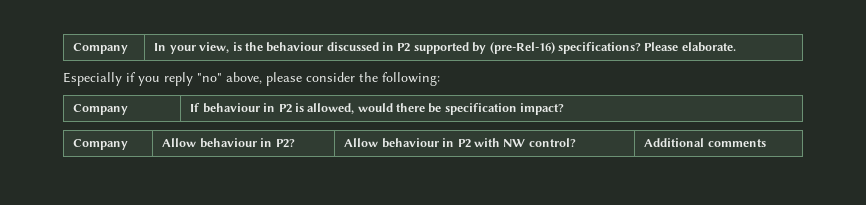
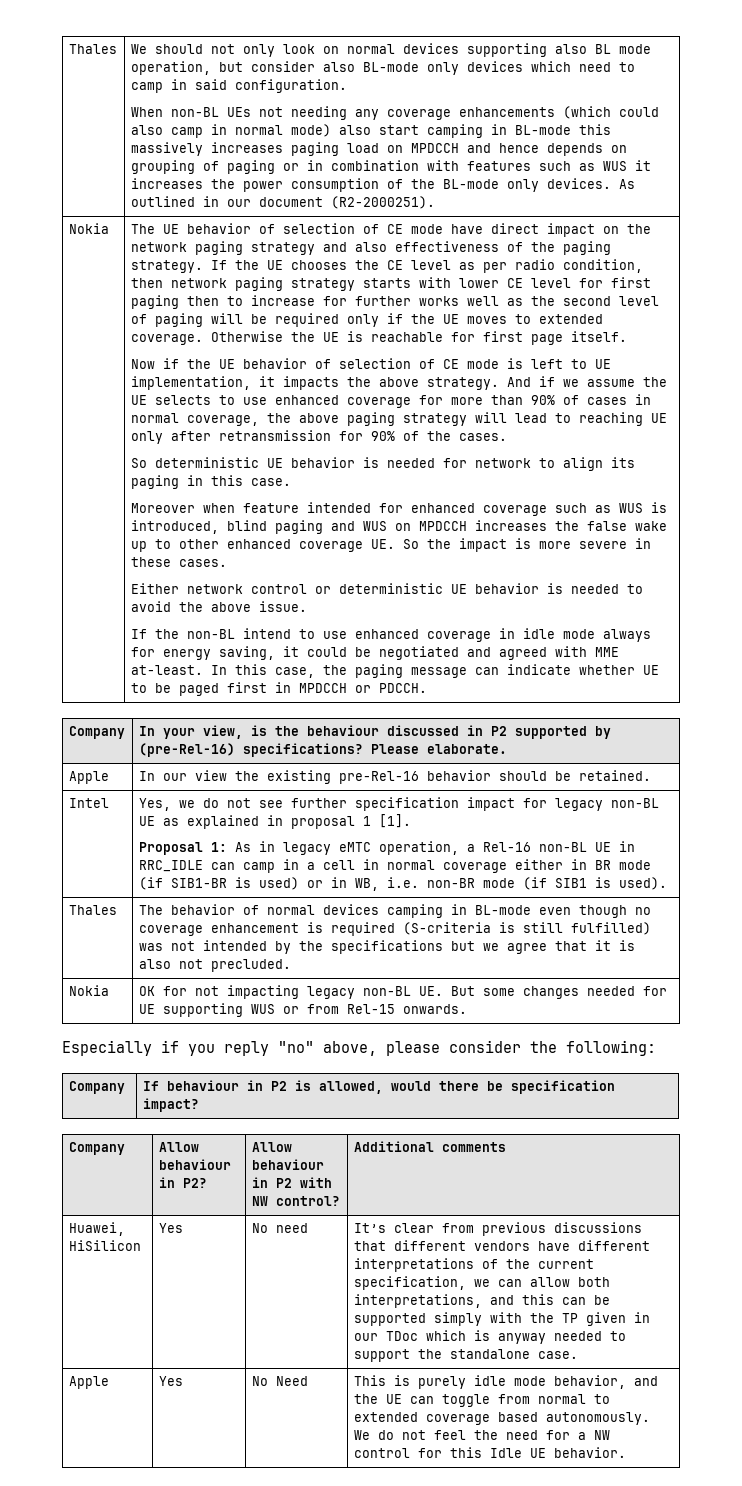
(73, 48) none -> [68,44,117,54] [130,43,651,57] [130,61,635,75] [130,79,347,93] [130,106,659,120] [130,124,611,138] [130,142,627,156] [130,160,651,174] [130,178,635,192] [130,196,435,209] [68,223,109,234] [130,223,651,237] [130,241,611,255] [130,259,643,273] [130,277,651,291] [130,295,659,309] [130,313,603,327] [130,331,627,345] [130,358,611,369] [130,376,667,390] [130,394,651,408] [130,412,667,426] [130,430,507,444] [130,457,635,471] [130,475,291,489] [130,502,667,516] [130,520,667,534] [130,538,651,552] [130,557,227,567] [130,583,643,594] [130,601,307,612] [130,628,651,642] [130,646,619,660] [130,664,659,678] [130,682,427,696] Thales | We should not only look on normal devices supporting also BL mode operation, but consider also BL-mode only devices which need to camp in said configuration. // When non-BL UEs not needing any coverage enhancements (which could also camp in normal mode) also start camping in BL-mode this massively increases paging load on MPDCCH and hence depends on grouping of paging or in combination with features such as WUS it increases the power consumption of the BL-mode only devices. As outlined in our document (R2-2000251). // Nokia | The UE behavior of selection of CE mode have direct impact on the network paging strategy and also effectiveness of the paging strategy. If the UE chooses the CE level as per radio condition, then network paging strategy starts with lower CE level for first paging then to increase for further works well as the second level of paging will be required only if the UE moves to extended coverage. Otherwise the UE is reachable for first page itself. // Now if the UE behavior of selection of CE mode is left to UE implementation, it impacts the above strategy. And if we assume the UE selects to use enhanced coverage for more than 90% of cases in normal coverage, the above paging strategy will lead to reaching UE only after retransmission for 90% of the cases. // So deterministic UE behavior is needed for network to align its paging in this case. // Moreover when feature intended for enhanced coverage such as WUS is introduced, blind paging and WUS on MPDCCH increases the false wake up to other enhanced coverage UE. So the impact is more severe in these cases. // Either network control or deterministic UE behavior is needed to avoid the above issue. // If the non-BL intend to use enhanced coverage in idle mode always for energy saving, it could be negotiated and agreed with MME at-least. In this case, the paging message can indicate whether UE to be paged first in MPDCCH or PDCCH. //
(736, 47) none -> [68,771,109,784] [138,770,651,784] [68,798,109,808] [138,797,659,811] [138,814,411,829] [138,841,635,855] [138,859,651,873] [138,877,667,891] [68,905,117,915] [138,904,651,918] [138,922,651,936] [138,940,635,954] [138,959,291,972] [68,985,109,996] [138,985,667,999] [138,1003,467,1017] // Apple | In our view the existing pre-Rel-16 behavior should be retained. // Intel | Yes, we do not see further specification impact for legacy non-BL UE as explained in proposal 1 [1]. // Proposal 1: As in legacy eMTC operation, a Rel-16 non-BL UE in RRC_IDLE can camp in a cell in normal coverage either in BR mode (if SIB1-BR is used) or in WB, i.e. non-BR mode (if SIB1 is used). // Thales | The behavior of normal devices camping in BL-mode even though no coverage enhancement is required (S-criteria is still fulfilled) was not intended by the specifications but we agree that it is also not precluded. // Nokia | OK for not impacting legacy non-BL UE. But some changes needed for UE supporting WUS or from Rel-15 onwards.
(766, 143) none -> [68,1222,125,1236] [68,1240,141,1251] [158,1223,183,1233] [251,1223,308,1233] [353,1222,642,1236] [353,1240,650,1251] [353,1258,594,1272] [353,1276,610,1290] [353,1294,610,1308] [353,1312,650,1326] [353,1330,626,1344] [353,1349,578,1362] [68,1376,109,1389] [158,1376,183,1386] [251,1376,308,1386] [353,1375,658,1389] [353,1394,610,1407] [353,1412,650,1425] [353,1430,610,1440] [353,1447,626,1458] // Huawei, HiSilicon | Yes | No need | It’s clear from previous discussions that different vendors have different interpretations of the current specification, we can allow both interpretations, and this can be supported simply with the TP given in our TDoc which is anyway needed to support the standalone case. // Apple | Yes | No Need | This is purely idle mode behavior, and the UE can toggle from normal to extended coverage based autonomously. We do not feel the need for a NW control for this Idle UE behavior.

